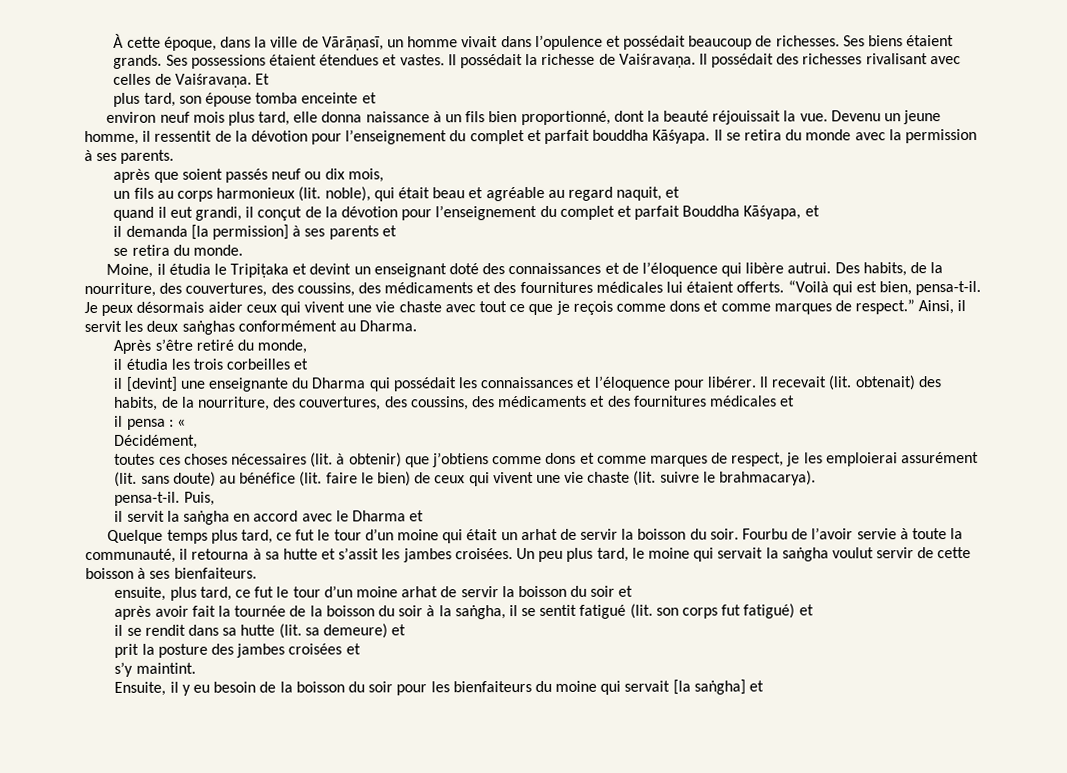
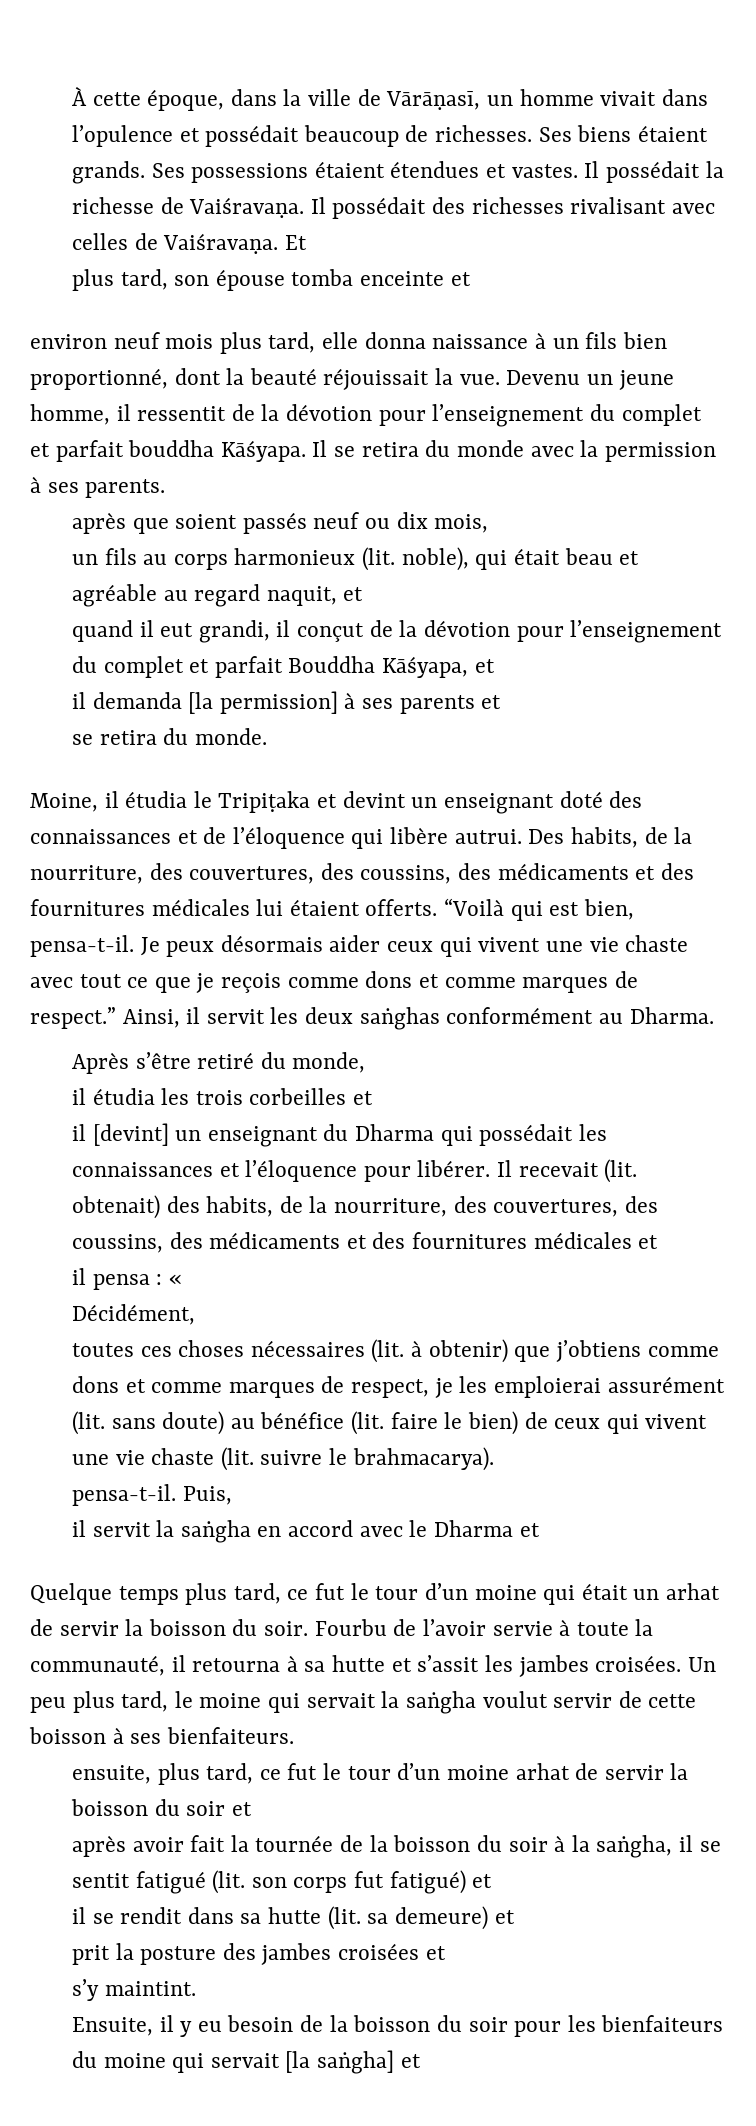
[179,377,290,392] une enseignante -> [175,1126,318,1147] un enseignant

